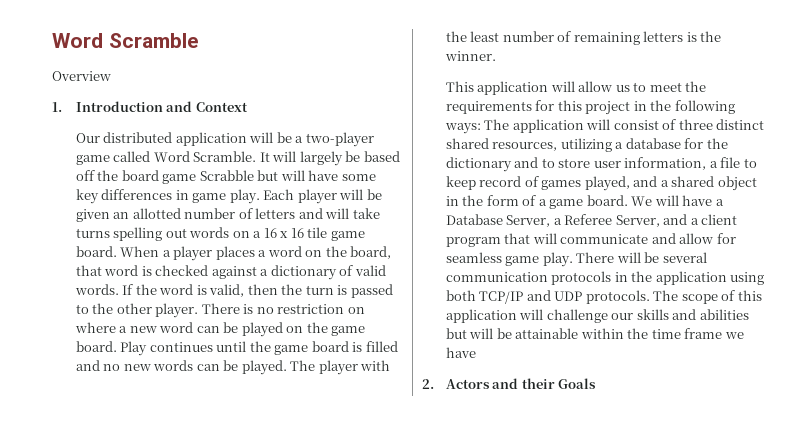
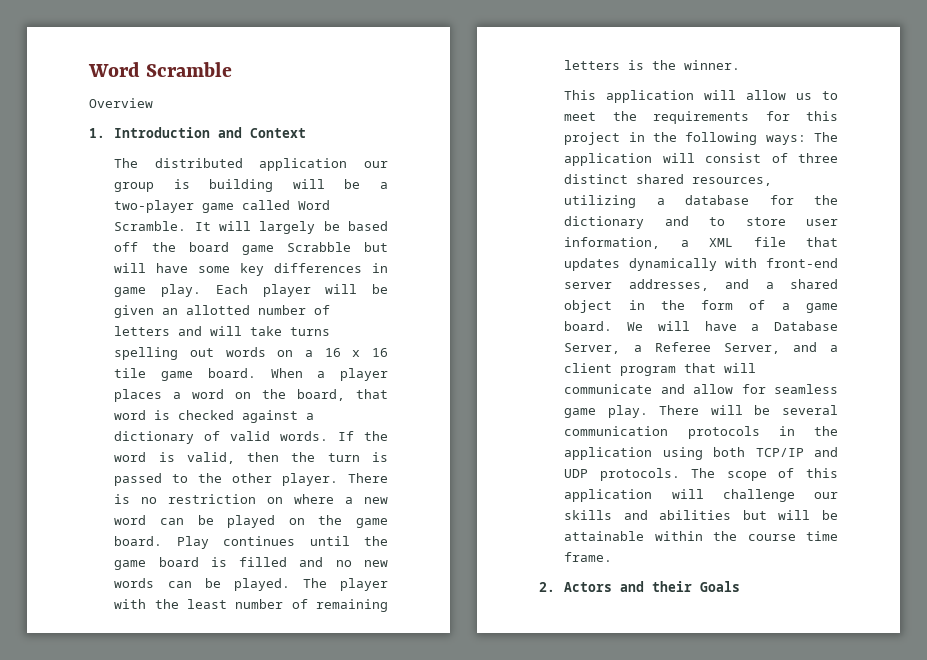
[75,133,100,143] Our -> [114,158,139,168] The
(247, 139) none -> [364,161,388,168] [114,179,274,192] our group is building
[720,157,757,168] [445,176,630,191] file to keep record of games played, -> [709,237,838,247] [564,258,838,271] [564,279,709,291] XML file that updates dynamically with front-end server addresses,
[651,328,744,339] [445,347,476,358] time frame we have -> [747,531,838,541] [564,552,613,562] course time frame.

